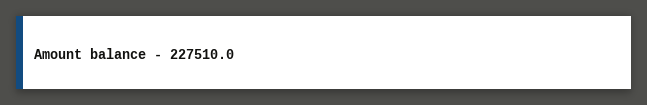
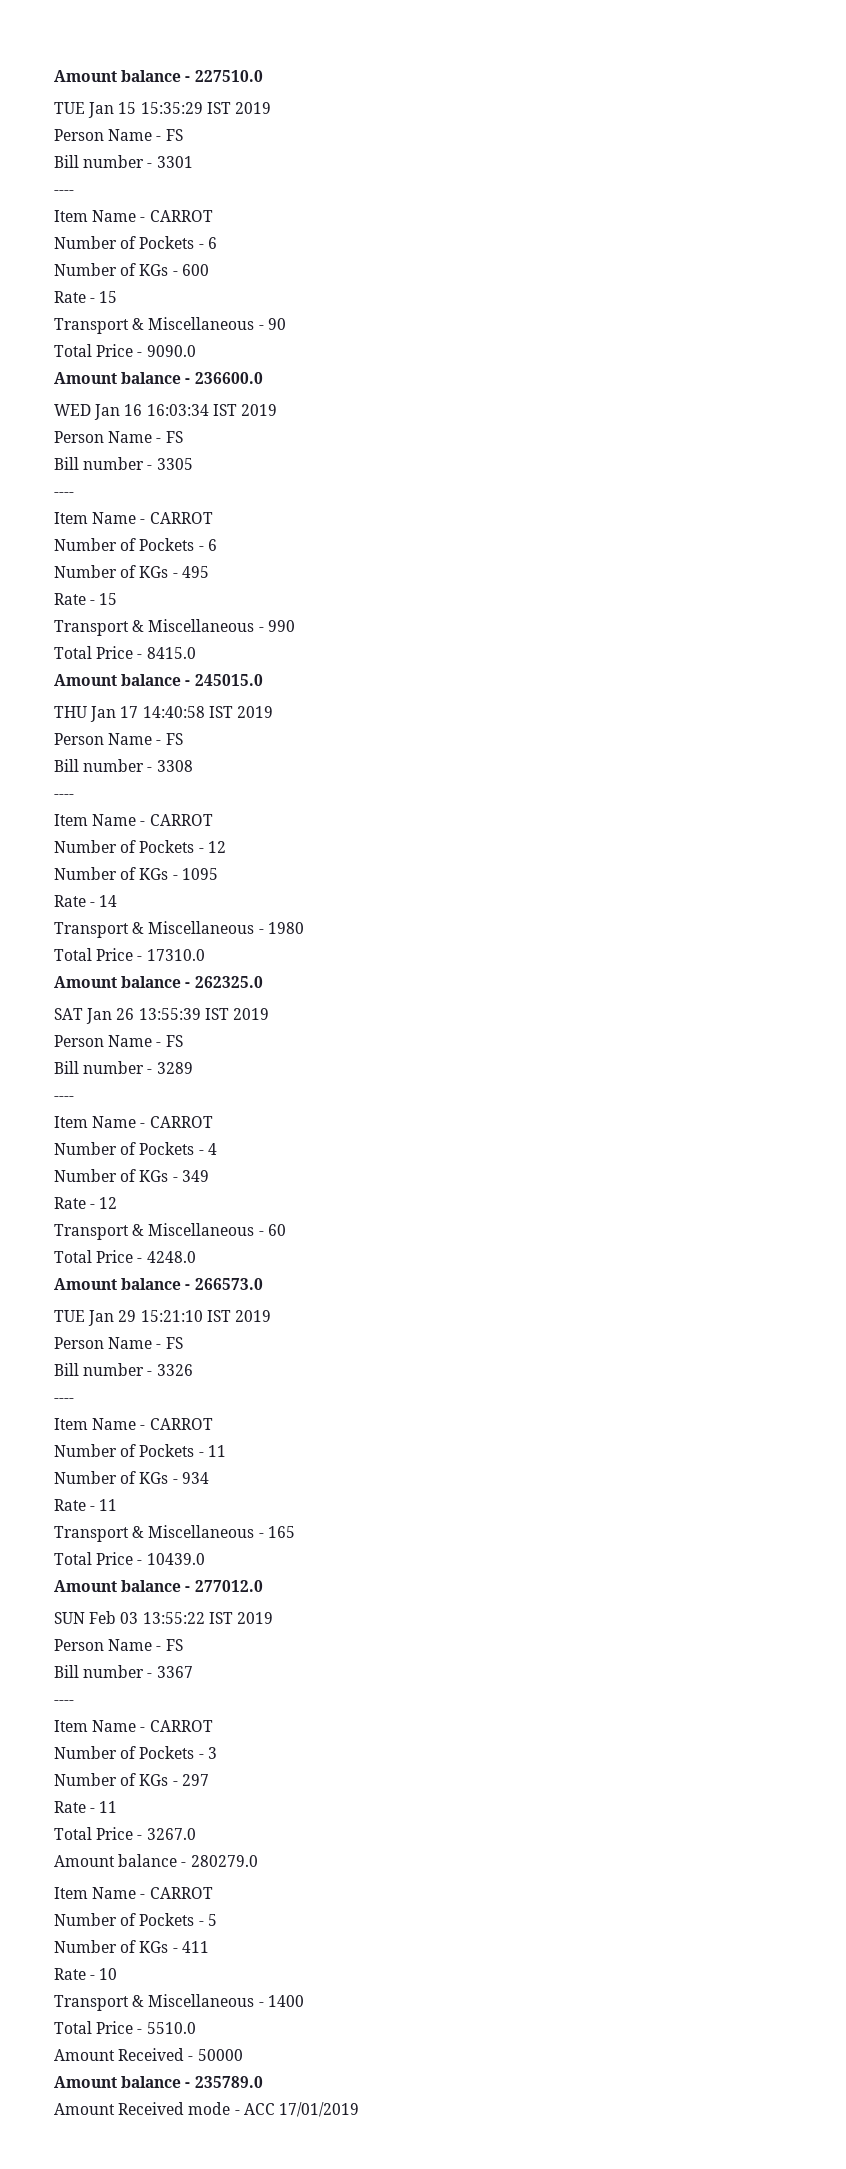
(234, 54) none -> [54,102,271,118] [54,129,183,141] [54,155,193,168] [54,190,74,195] [54,210,213,222] [54,236,217,249] [54,263,209,276] [54,291,118,303] [54,317,286,334] [54,344,196,357] [54,372,263,384] [54,404,277,420] [54,431,183,443] [54,457,193,470] [54,492,74,497] [54,512,213,524] [54,538,217,551] [54,565,209,578] [54,593,118,605] [54,619,295,636] [54,646,196,659] [54,674,263,686] [54,706,273,722] [54,733,183,745] [54,759,193,772] [54,794,74,799] [54,814,213,826] [54,840,226,853] [54,867,218,880] [54,895,118,907] [54,921,304,938] [54,948,205,961] [54,976,263,988] [54,1008,269,1024] [54,1035,183,1047] [54,1061,193,1074] [54,1096,74,1101] [54,1116,213,1128] [54,1142,217,1155] [54,1169,209,1182] [54,1197,118,1209] [54,1223,286,1240] [54,1250,196,1263] [54,1278,263,1290] [54,1310,271,1326] [54,1337,183,1349] [54,1363,193,1376] [54,1398,74,1403] [54,1418,213,1430] [54,1444,226,1457] [54,1471,209,1484] [54,1499,118,1511] [54,1525,295,1542] [54,1552,205,1565] [54,1580,263,1592] [54,1611,273,1624] [54,1639,183,1651] [54,1665,193,1678] [54,1700,74,1705] [54,1720,213,1732] [54,1746,217,1759] [54,1773,209,1786] [54,1801,118,1813] [54,1827,196,1840] [54,1854,258,1867] [54,1887,213,1899] [54,1913,217,1926] [54,1940,209,1953] [54,1968,118,1980] [54,1994,304,2011] [54,2021,196,2034] [54,2048,243,2061] [54,2076,263,2088] [54,2102,359,2117] // TUE Jan 15 15:35:29 IST 2019 // Person Name - FS // Bill number - 3301 // ---- // Item Name - CARROT // Number of Pockets - 6 // Number of KGs - 600 // Rate - 15 // Transport & Miscellaneous - 90 // Total Price - 9090.0 // Amount balance - 236600.0 // WED Jan 16 16:03:34 IST 2019 // Person Name - FS // Bill number - 3305 // ---- // Item Name - CARROT // Number of Pockets - 6 // Number of KGs - 495 // Rate - 15 // Transport & Miscellaneous - 990 // Total Price - 8415.0 // Amount balance - 245015.0 // THU Jan 17 14:40:58 IST 2019 // Person Name - FS // Bill number - 3308 // ---- // Item Name - CARROT // Number of Pockets - 12 // Number of KGs - 1095 // Rate - 14 // Transport & Miscellaneous - 1980 // Total Price - 17310.0 // Amount balance - 262325.0 // SAT Jan 26 13:55:39 IST 2019 // Person Name - FS // Bill number - 3289 // ---- // Item Name - CARROT // Number of Pockets - 4 // Number of KGs - 349 // Rate - 12 // Transport & Miscellaneous - 60 // Total Price - 4248.0 // Amount balance - 266573.0 // TUE Jan 29 15:21:10 IST 2019 // Person Name - FS // Bill number - 3326 // ---- // Item Name - CARROT // Number of Pockets - 11 // Number of KGs - 934 // Rate - 11 // Transport & Miscellaneous - 165 // Total Price - 10439.0 // Amount balance - 277012.0 // SUN Feb 03 13:55:22 IST 2019 // Person Name - FS // Bill number - 3367 // ---- // Item Name - CARROT // Number of Pockets - 3 // Number of KGs - 297 // Rate - 11 // Total Price - 3267.0 // Amount balance - 280279.0 // Item Name - CARROT // Number of Pockets - 5 // Number of KGs - 411 // Rate - 10 // Transport & Miscellaneous - 1400 // Total Price - 5510.0 // Amount Received - 50000 // Amount balance - 235789.0 // Amount Received mode - ACC 17/01/2019

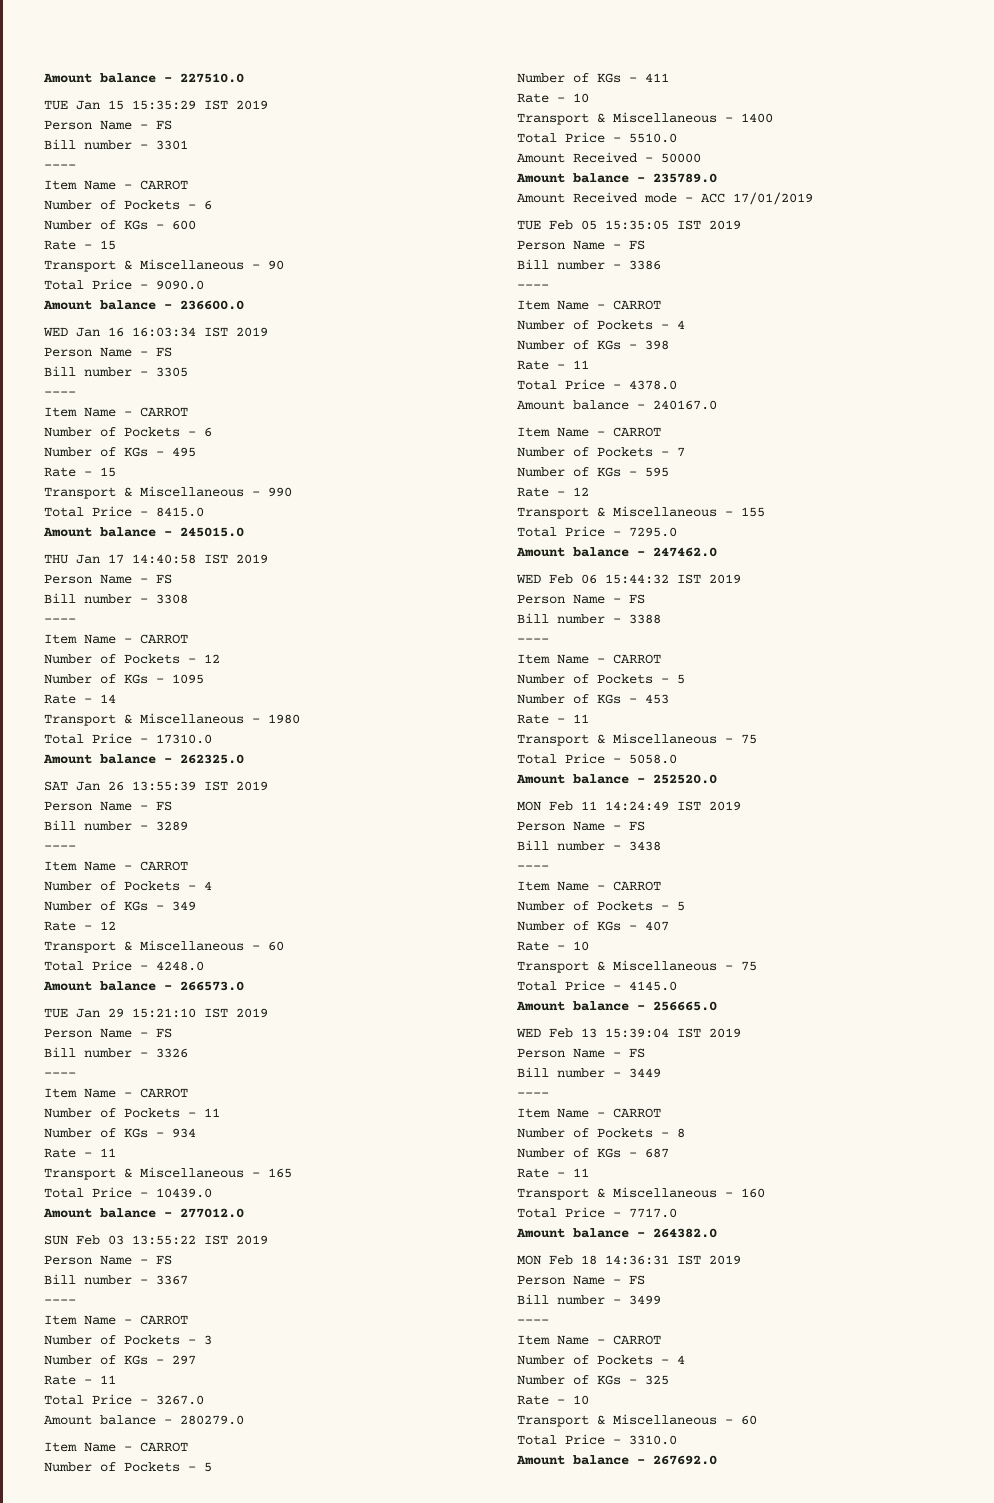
(359, 2109) none -> [517,220,741,230] [517,240,645,250] [517,259,661,270] [517,284,549,289] [517,300,661,310] [517,320,685,330] [517,340,669,350] [517,360,589,370] [517,379,677,390] [517,400,717,410] [517,427,661,437] [517,447,685,457] [517,467,669,477] [517,487,589,497] [517,506,765,519] [517,526,677,537] [516,547,717,557] [516,574,741,584] [517,594,645,604] [517,613,661,624] [517,638,549,643] [517,654,661,664] [517,674,685,684] [517,694,669,704] [517,714,589,724] [517,733,757,746] [517,753,677,764] [516,774,717,784] [517,801,741,811] [517,821,645,831] [517,840,661,851] [517,865,549,870] [517,881,661,891] [517,901,685,911] [517,921,669,931] [517,941,589,951] [517,960,757,973] [517,980,677,991] [516,1001,717,1011] [516,1028,741,1038] [517,1048,645,1058] [517,1067,661,1078] [517,1092,549,1097] [517,1108,661,1118] [517,1128,685,1138] [517,1148,669,1158] [517,1168,589,1178] [517,1187,765,1200] [517,1207,677,1218] [516,1228,717,1238] [517,1255,741,1265] [517,1275,645,1285] [517,1294,661,1305] [517,1319,549,1324] [517,1335,661,1345] [517,1355,685,1365] [517,1375,669,1385] [517,1395,589,1405] [517,1414,757,1427] [517,1434,677,1445] [516,1455,717,1465] // TUE Feb 05 15:35:05 IST 2019 // Person Name - FS // Bill number - 3386 // ---- // Item Name - CARROT // Number of Pockets - 4 // Number of KGs - 398 // Rate - 11 // Total Price - 4378.0 // Amount balance - 240167.0 // Item Name - CARROT // Number of Pockets - 7 // Number of KGs - 595 // Rate - 12 // Transport & Miscellaneous - 155 // Total Price - 7295.0 // Amount balance - 247462.0 // WED Feb 06 15:44:32 IST 2019 // Person Name - FS // Bill number - 3388 // ---- // Item Name - CARROT // Number of Pockets - 5 // Number of KGs - 453 // Rate - 11 // Transport & Miscellaneous - 75 // Total Price - 5058.0 // Amount balance - 252520.0 // MON Feb 11 14:24:49 IST 2019 // Person Name - FS // Bill number - 3438 // ---- // Item Name - CARROT // Number of Pockets - 5 // Number of KGs - 407 // Rate - 10 // Transport & Miscellaneous - 75 // Total Price - 4145.0 // Amount balance - 256665.0 // WED Feb 13 15:39:04 IST 2019 // Person Name - FS // Bill number - 3449 // ---- // Item Name - CARROT // Number of Pockets - 8 // Number of KGs - 687 // Rate - 11 // Transport & Miscellaneous - 160 // Total Price - 7717.0 // Amount balance - 264382.0 // MON Feb 18 14:36:31 IST 2019 // Person Name - FS // Bill number - 3499 // ---- // Item Name - CARROT // Number of Pockets - 4 // Number of KGs - 325 // Rate - 10 // Transport & Miscellaneous - 60 // Total Price - 3310.0 // Amount balance - 267692.0

